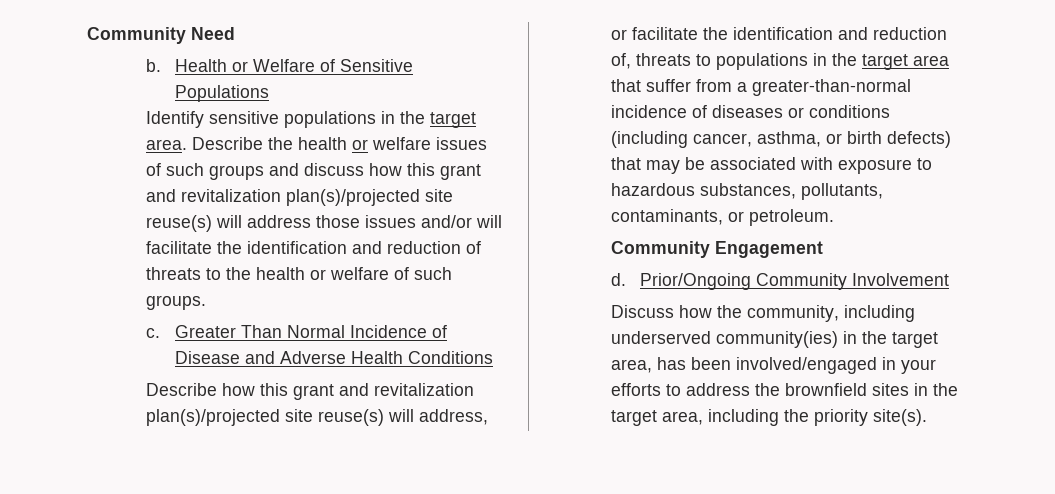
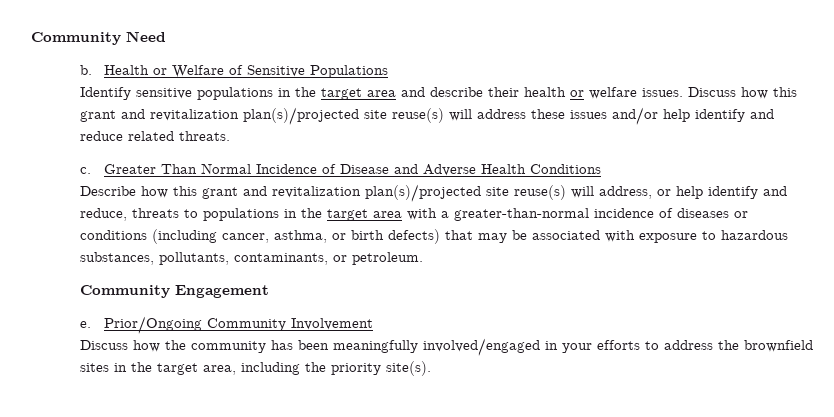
[145,137,487,150] [145,163,364,180] area. Describe the health or welfare issues of such groups and discuss -> [366,87,736,99] area and describe their health or welfare issues. Discuss
[315,215,360,228] those -> [530,109,565,119] these
[475,215,502,228] [145,241,481,254] [145,267,452,280] [145,295,206,310] will facilitate the identification and reduction of threats to the health or welfare of such groups. -> [662,109,774,122] [79,131,230,141] help identify and reduce related threats.
[631,27,947,40] [610,53,631,69] facilitate the identification and reduction of, -> [675,186,787,199] [79,208,127,221] help identify and reduce,
[610,79,732,92] that suffer from -> [406,208,437,220] with
[610,273,626,286] d. -> [79,321,91,328] e.
[746,305,915,322] [610,331,938,348] [610,359,652,373] community, including underserved community(ies) in the target area, -> [190,341,266,353] community
(731, 363) none -> [332,340,418,353] meaningfully

